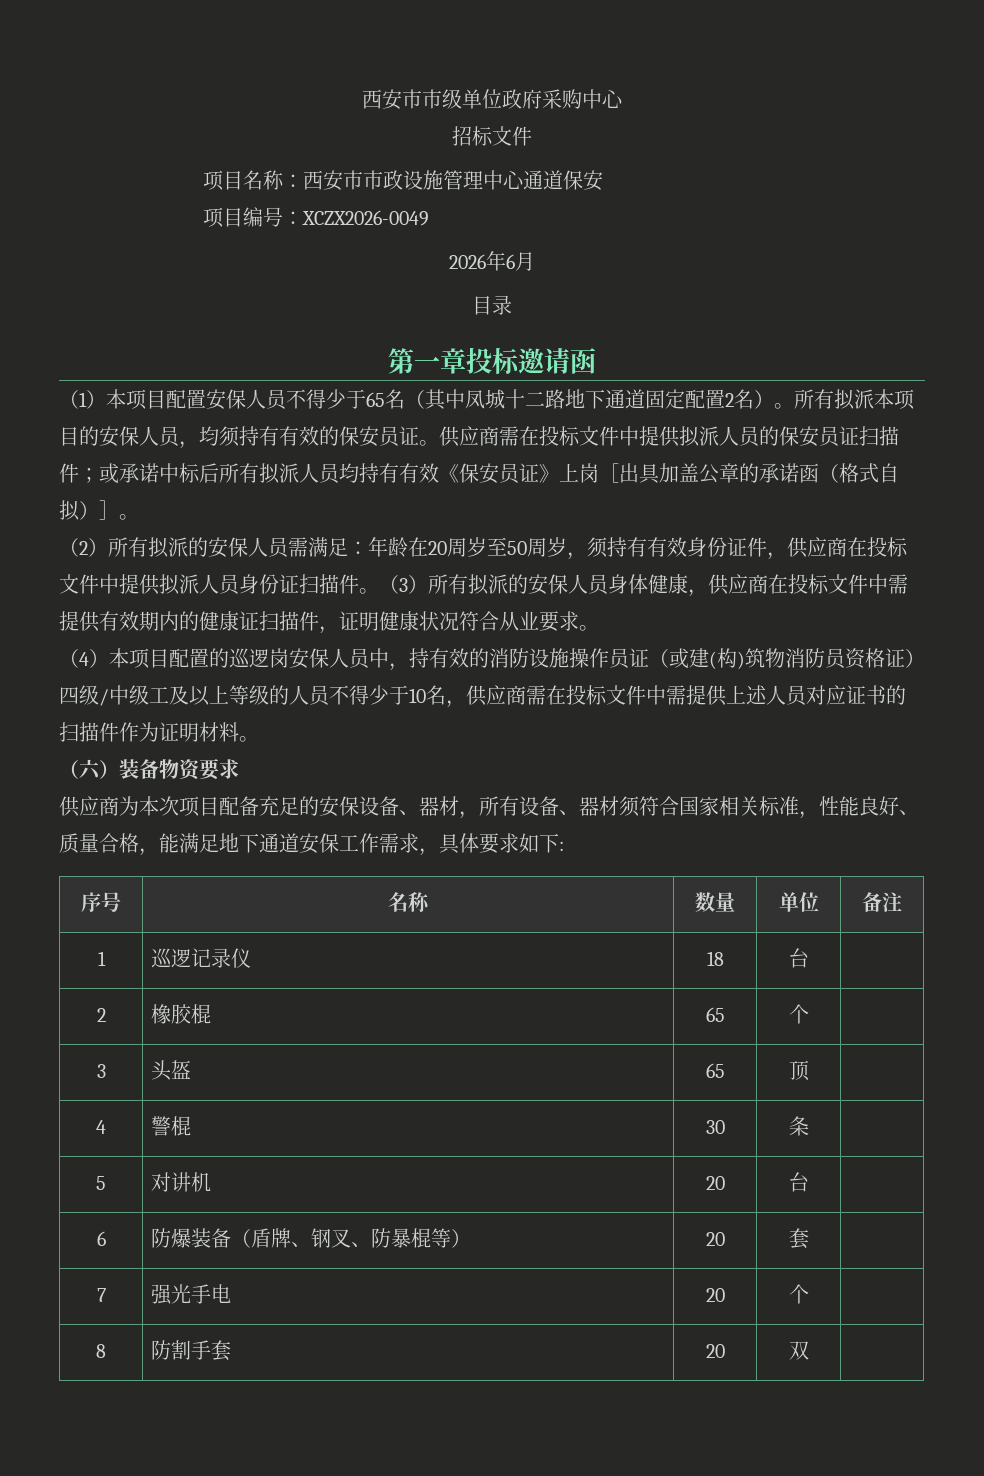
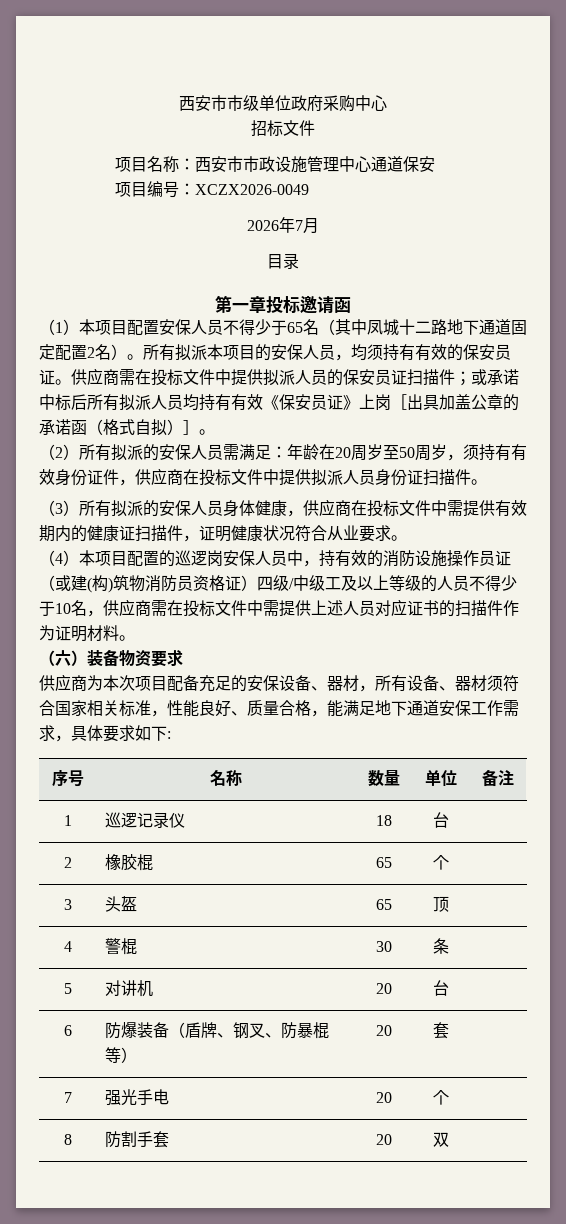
[506,254,515,269] 6 -> [295,220,303,231] 7
(379, 591) none -> (487, 482) //

